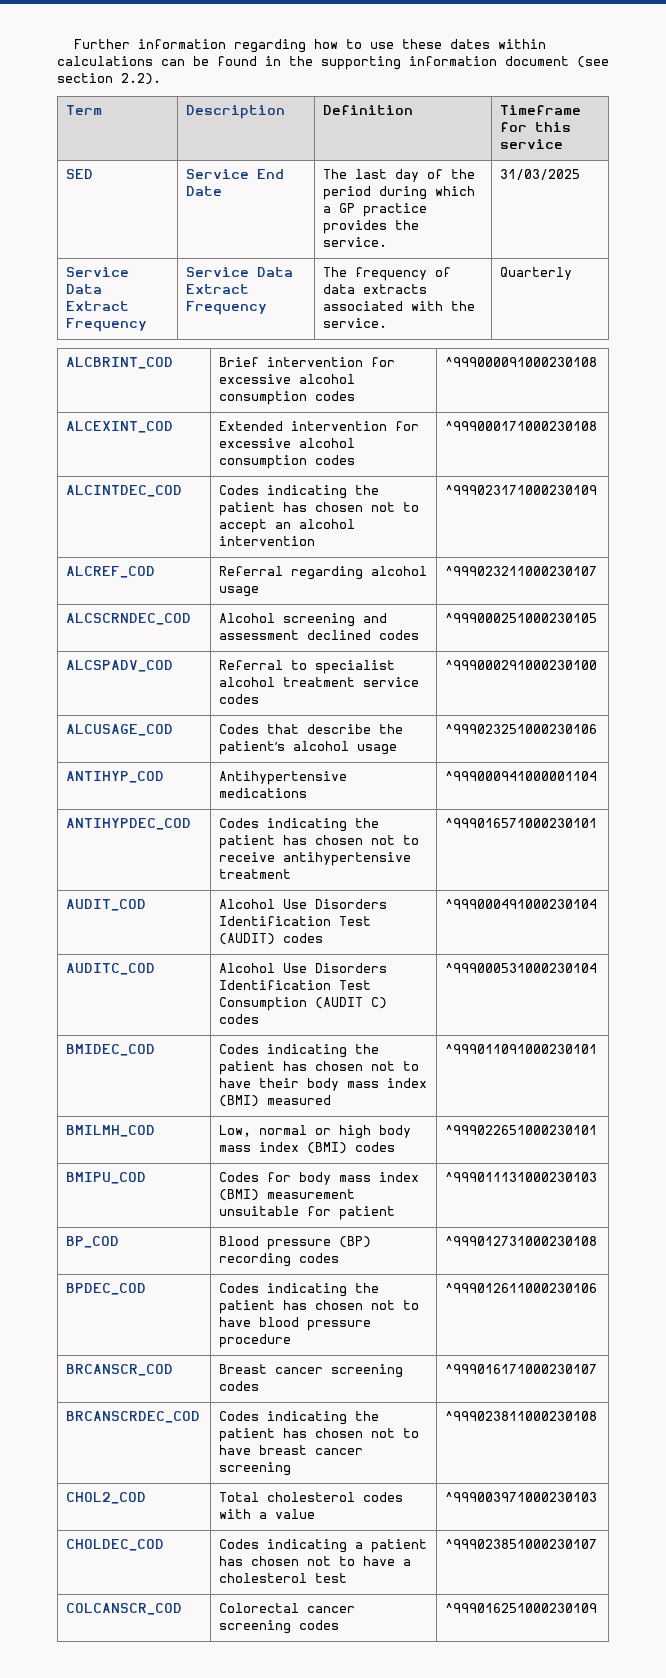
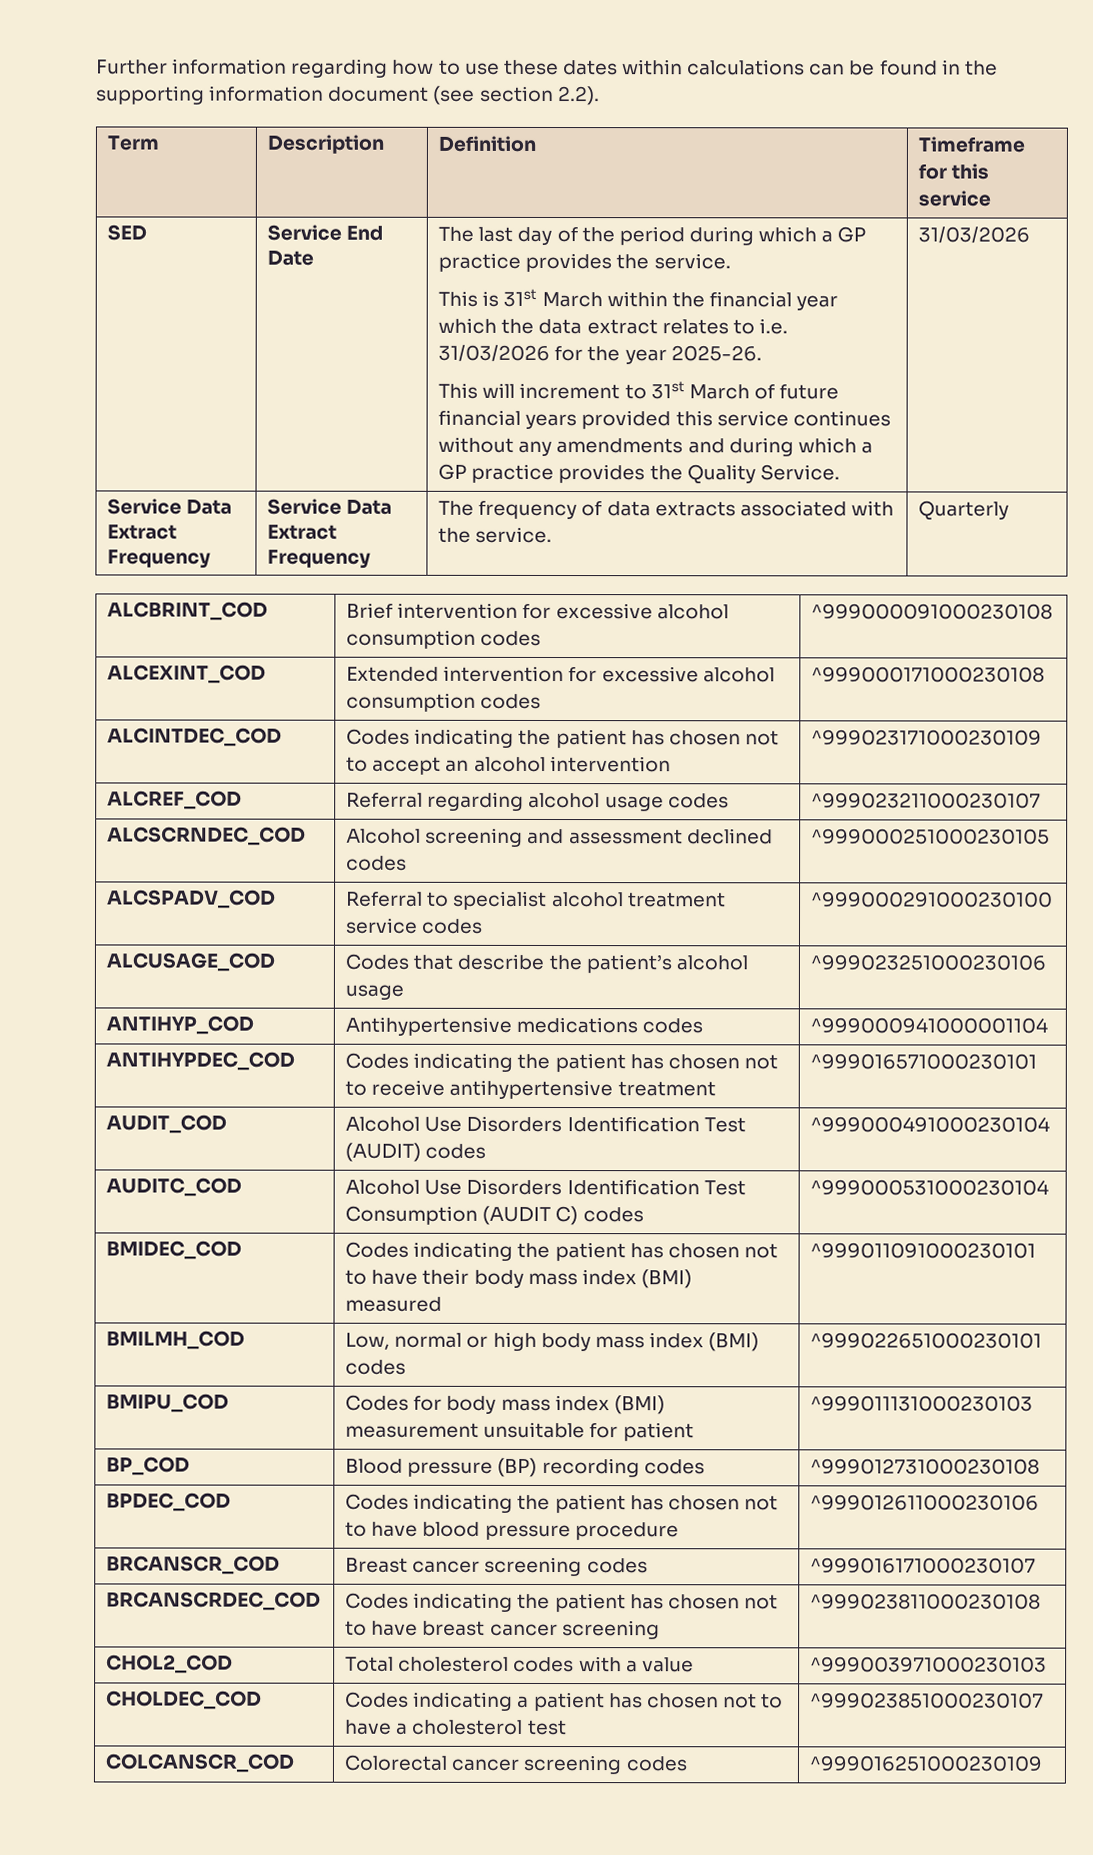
[500,169,581,180] | 31/03/2025 -> [438,288,839,311] [438,317,788,335] [438,344,762,365] [438,381,840,400] [438,409,891,430] [438,436,873,457] [438,463,840,485] [918,226,1031,244] // This is 31st March within the financial year which the data extract relates to i.e. 31/03/2026 for the year 2025-26. // This will increment to 31st March of future financial years provided this service continues without any amendments and during which a GP practice provides the Quality Service. | 31/03/2026
(260, 591) none -> [667,793,729,809] codes
(308, 793) none -> [642,1018,704,1034] codes

